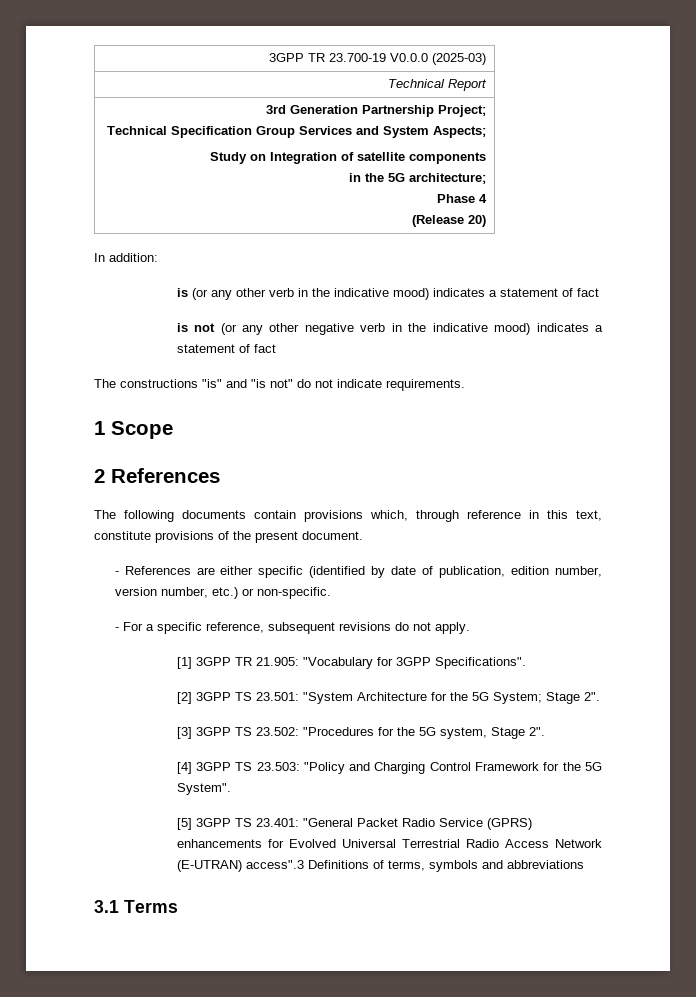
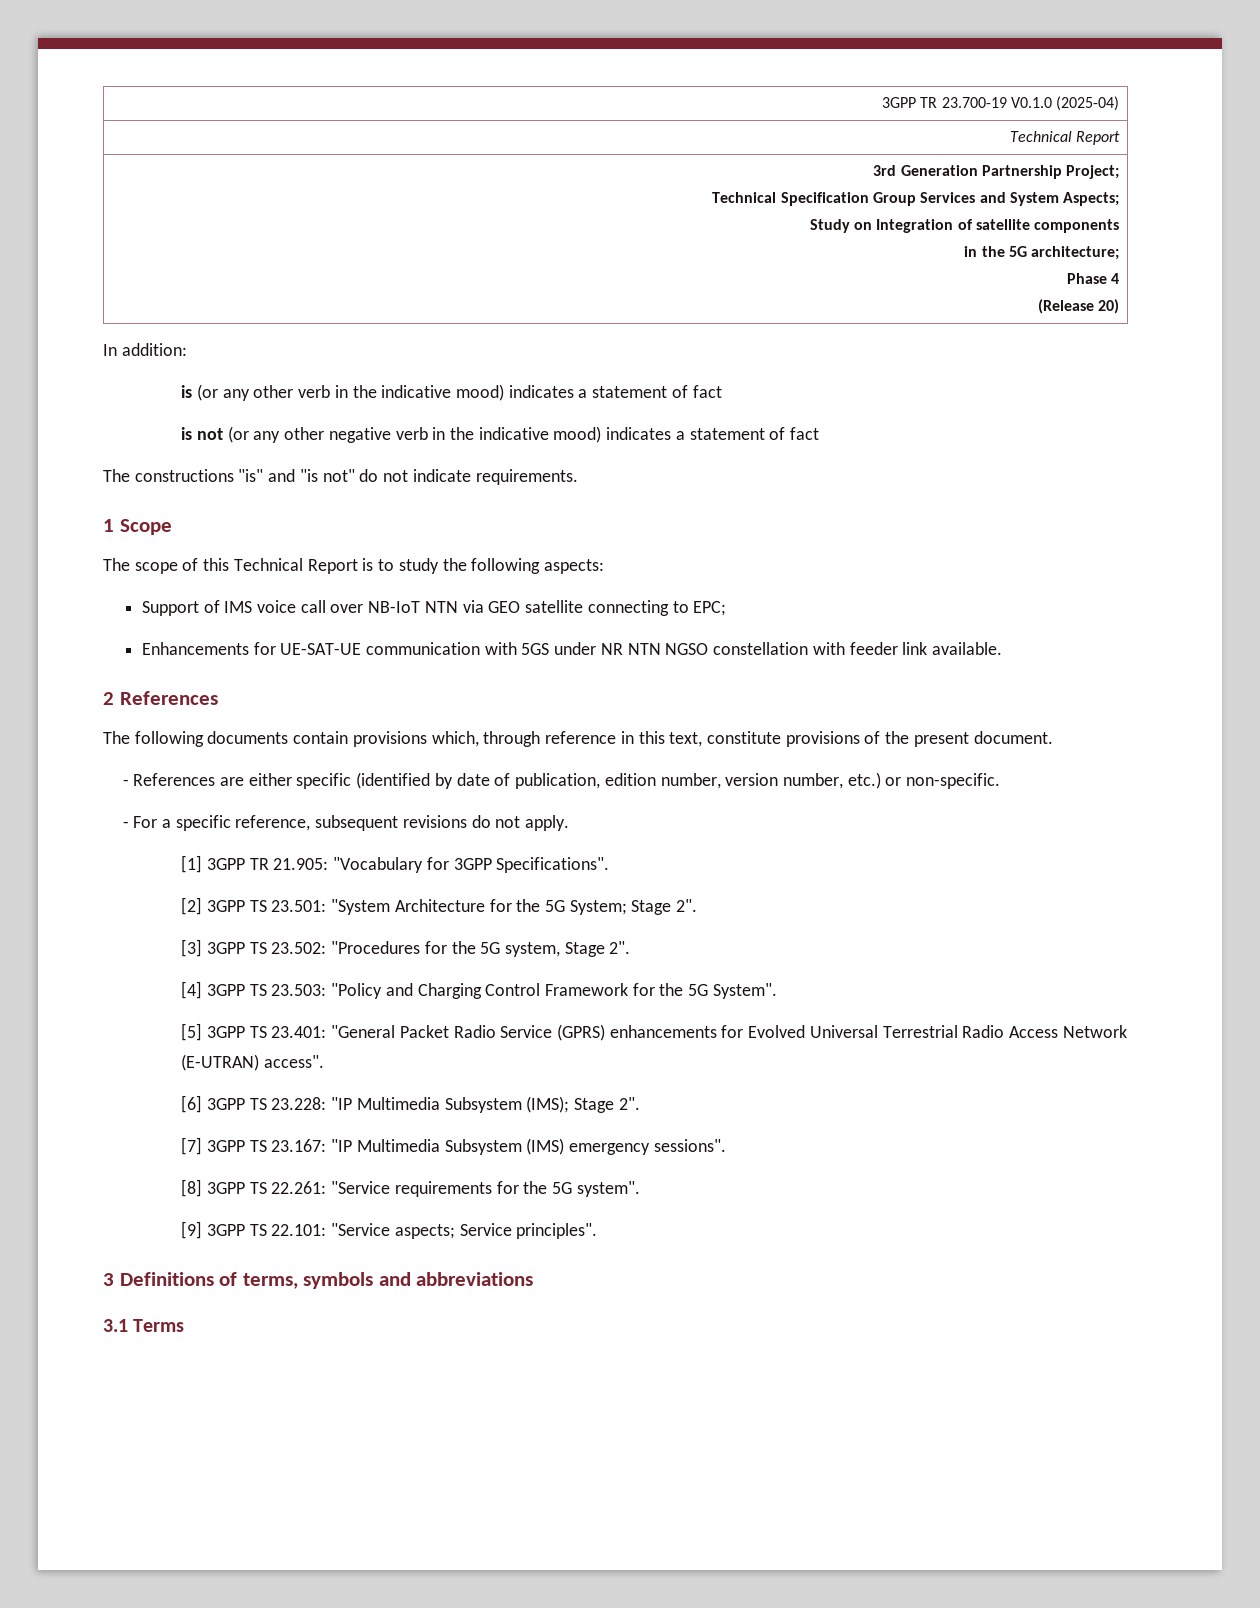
[390,53,487,65] V0.0.0 (2025-03) -> [1011,96,1120,111] V0.1.0 (2025-04)
(173, 430) none -> [103,558,604,574] [141,600,727,616] [141,642,1002,655] // The scope of this Technical Report is to study the following aspects: // Support of IMS voice call over NB-IoT NTN via GEO satellite connecting to EPC; // Enhancements for UE-SAT-UE communication with 5GS under NR NTN NGSO constellation with feeder link available.
[245,860,304,869] access".3 -> [263,1055,324,1068] [181,1095,640,1113] [181,1137,726,1155] [181,1179,640,1197] [181,1221,598,1239] [103,1273,114,1286] access". // [6] 3GPP TS 23.228: "IP Multimedia Subsystem (IMS); Stage 2". // [7] 3GPP TS 23.167: "IP Multimedia Subsystem (IMS) emergency sessions". // [8] 3GPP TS 22.261: "Service requirements for the 5G system". // [9] 3GPP TS 22.101: "Service aspects; Service principles". // 3

